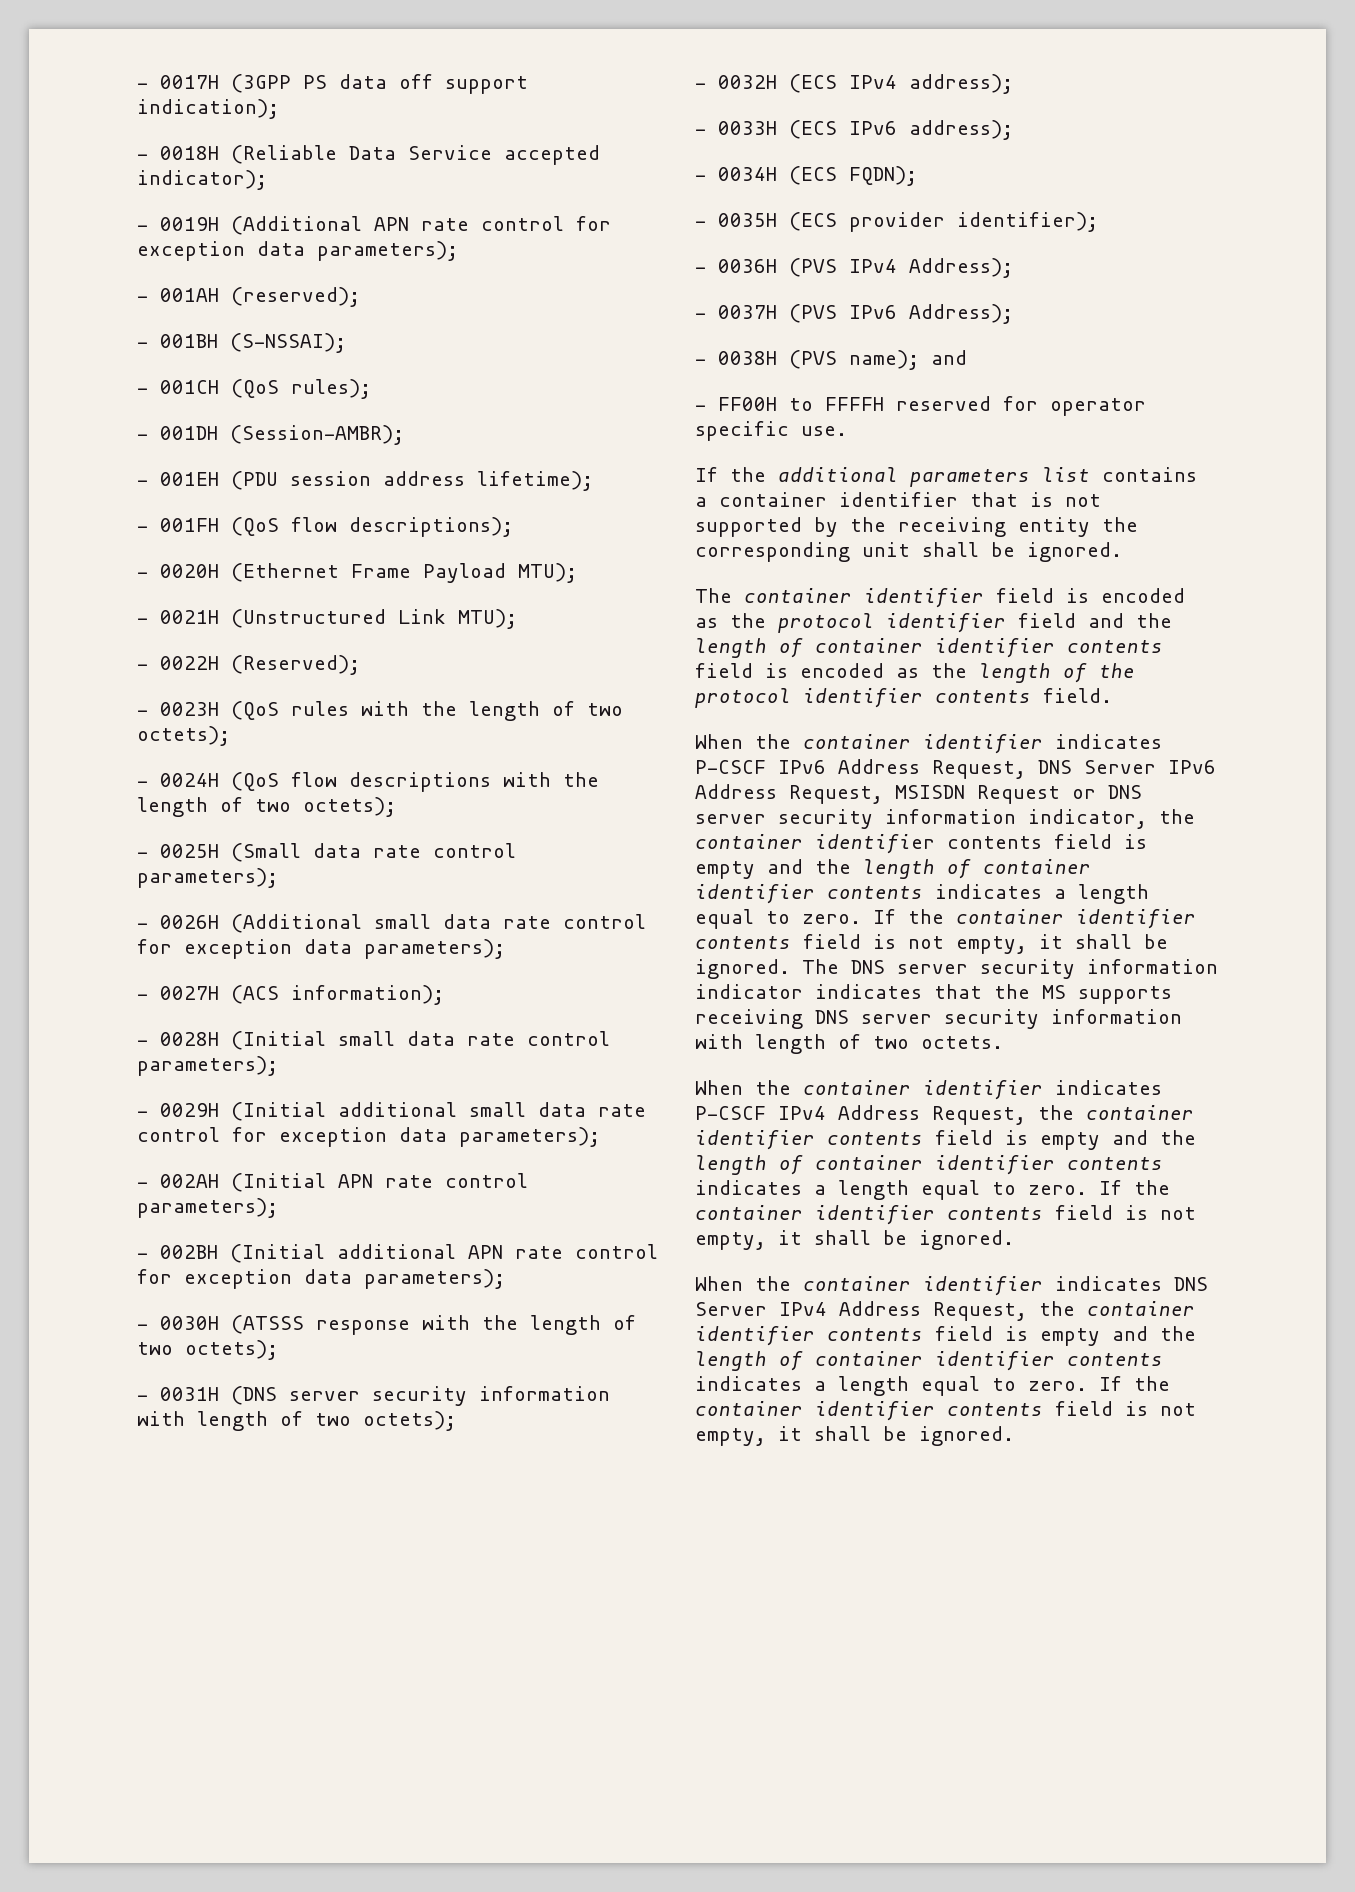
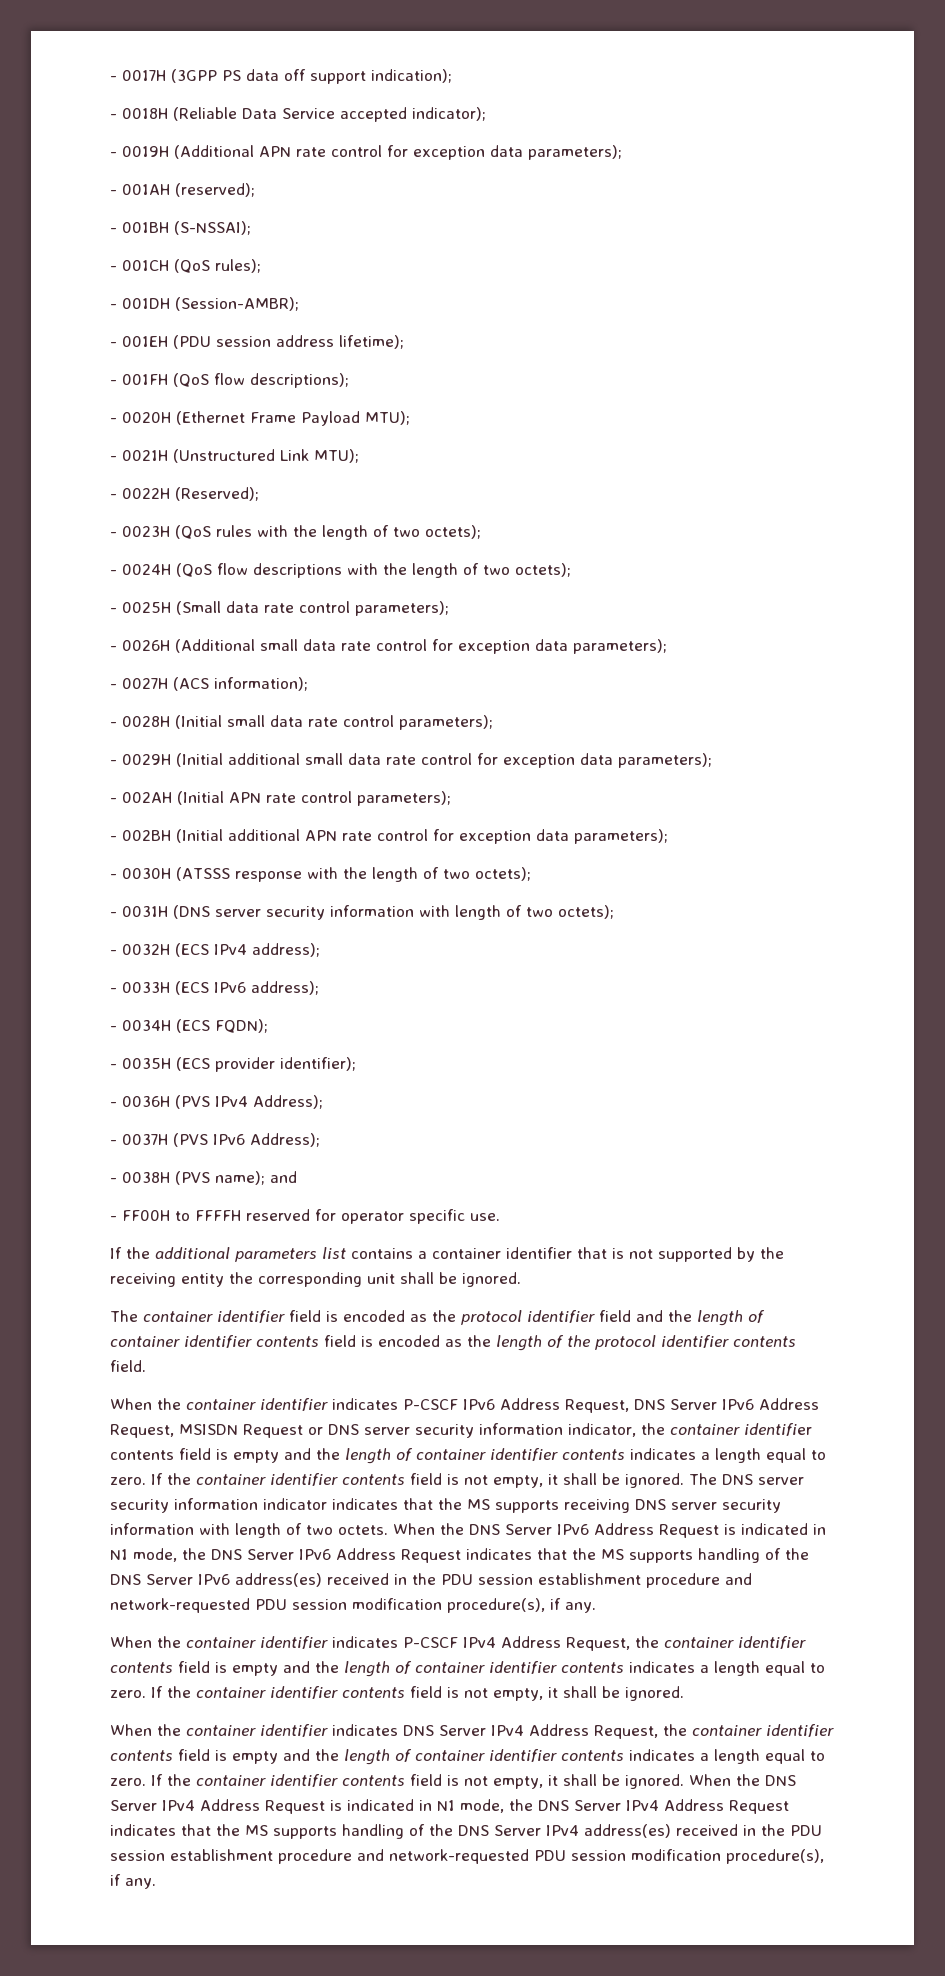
(1003, 1042) none -> [393,1523,826,1538] [110,1548,809,1563] [110,1573,752,1588] [110,1598,596,1613] When the DNS Server IPv6 Address Request is indicated in N1 mode, the DNS Server IPv6 Address Request indicates that the MS supports handling of the DNS Server IPv6 address(es) received in the PDU session establishment procedure and network-requested PDU session modification procedure(s), if any.
(1014, 1436) none -> [689,1774,796,1786] [110,1799,789,1814] [110,1824,822,1839] [110,1849,824,1864] [110,1874,156,1889] When the DNS Server IPv4 Address Request is indicated in N1 mode, the DNS Server IPv4 Address Request indicates that the MS supports handling of the DNS Server IPv4 address(es) received in the PDU session establishment procedure and network-requested PDU session modification procedure(s), if any.

